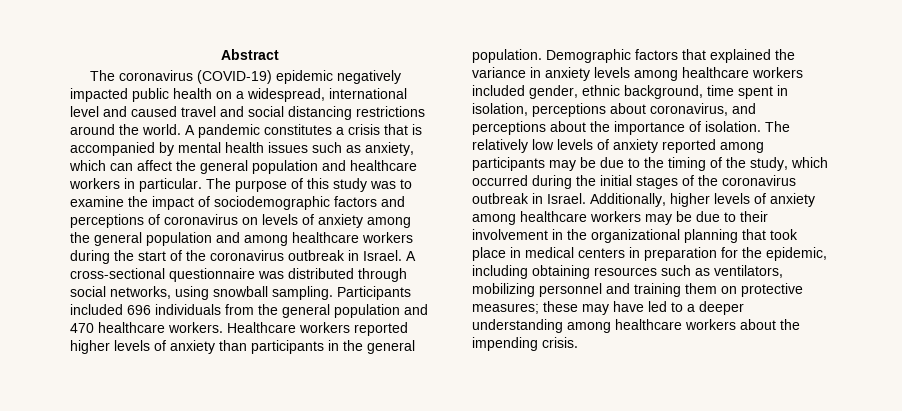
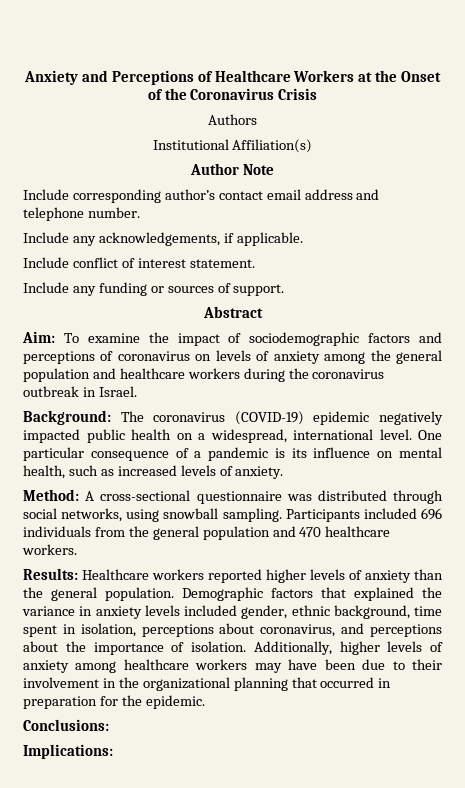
[221,49,279,60] [90,70,402,84] [70,88,407,102] [70,106,425,120] [70,124,422,138] [70,142,414,156] [69,160,417,174] [69,178,412,192] Abstract // The coronavirus (COVID-19) epidemic negatively impacted public health on a widespread, international level and caused travel and social distancing restrictions around the world. A pandemic constitutes a crisis that is accompanied by mental health issues such as anxiety, which can affect the general population and healthcare workers in particular. The purpose of this study was to -> [23,70,442,85] [147,88,318,100] [208,114,257,125] [152,139,313,153] [190,163,274,175] [23,189,380,203] [23,207,140,221] [23,232,303,246] [23,257,255,268] [23,282,285,296] [202,306,263,318] [22,331,79,343] Anxiety and Perceptions of Healthcare Workers at the Onset of the Coronavirus Crisis // Authors // Institutional Affiliation(s) // Author Note // Include corresponding author’s contact email address and telephone number. // Include any acknowledgements, if applicable. // Include conflict of interest statement. // Include any funding or sources of support. // Abstract // Aim: To
[244,235,288,246] among -> (116, 373) none
[138,250,402,261] start of the coronavirus outbreak in Israel. -> [312,369,385,379] [23,386,137,397] [23,410,443,425] [23,429,442,443] [23,447,442,461] [23,465,284,479] [23,489,79,501] coronavirus outbreak in Israel. // Background: The coronavirus (COVID-19) epidemic negatively impacted public health on a widespread, international level. One particular consequence of a pandemic is its influence on mental health, such as increased levels of anxiety. // Method:
(223, 327) none -> [23,568,78,580] // Results:
[251,340,339,354] participants in -> (443, 574) none
[634,67,803,81] among healthcare workers -> (180, 610) none
[765,121,790,132] [472,139,764,153] [472,157,828,171] [472,175,796,189] [472,193,586,204] The relatively low levels of anxiety reported among participants may be due to the timing of the study, which occurred during the initial stages of the coronavirus outbreak in Israel. -> (246, 646) none
[676,211,692,222] be -> [288,659,356,670] have been
[770,229,798,240] [472,247,827,261] [472,265,783,279] [472,283,803,297] [472,301,744,315] [472,319,800,333] [472,337,578,351] took place in medical centers in preparation for the epidemic, including obtaining resources such as ventilators, mobilizing personnel and training them on protective measures; these may have led to a deeper understanding among healthcare workers about the impending crisis. -> [320,677,392,688] [23,695,205,709] [23,719,109,731] [23,744,113,759] occurred in preparation for the epidemic. // Conclusions: // Implications:

